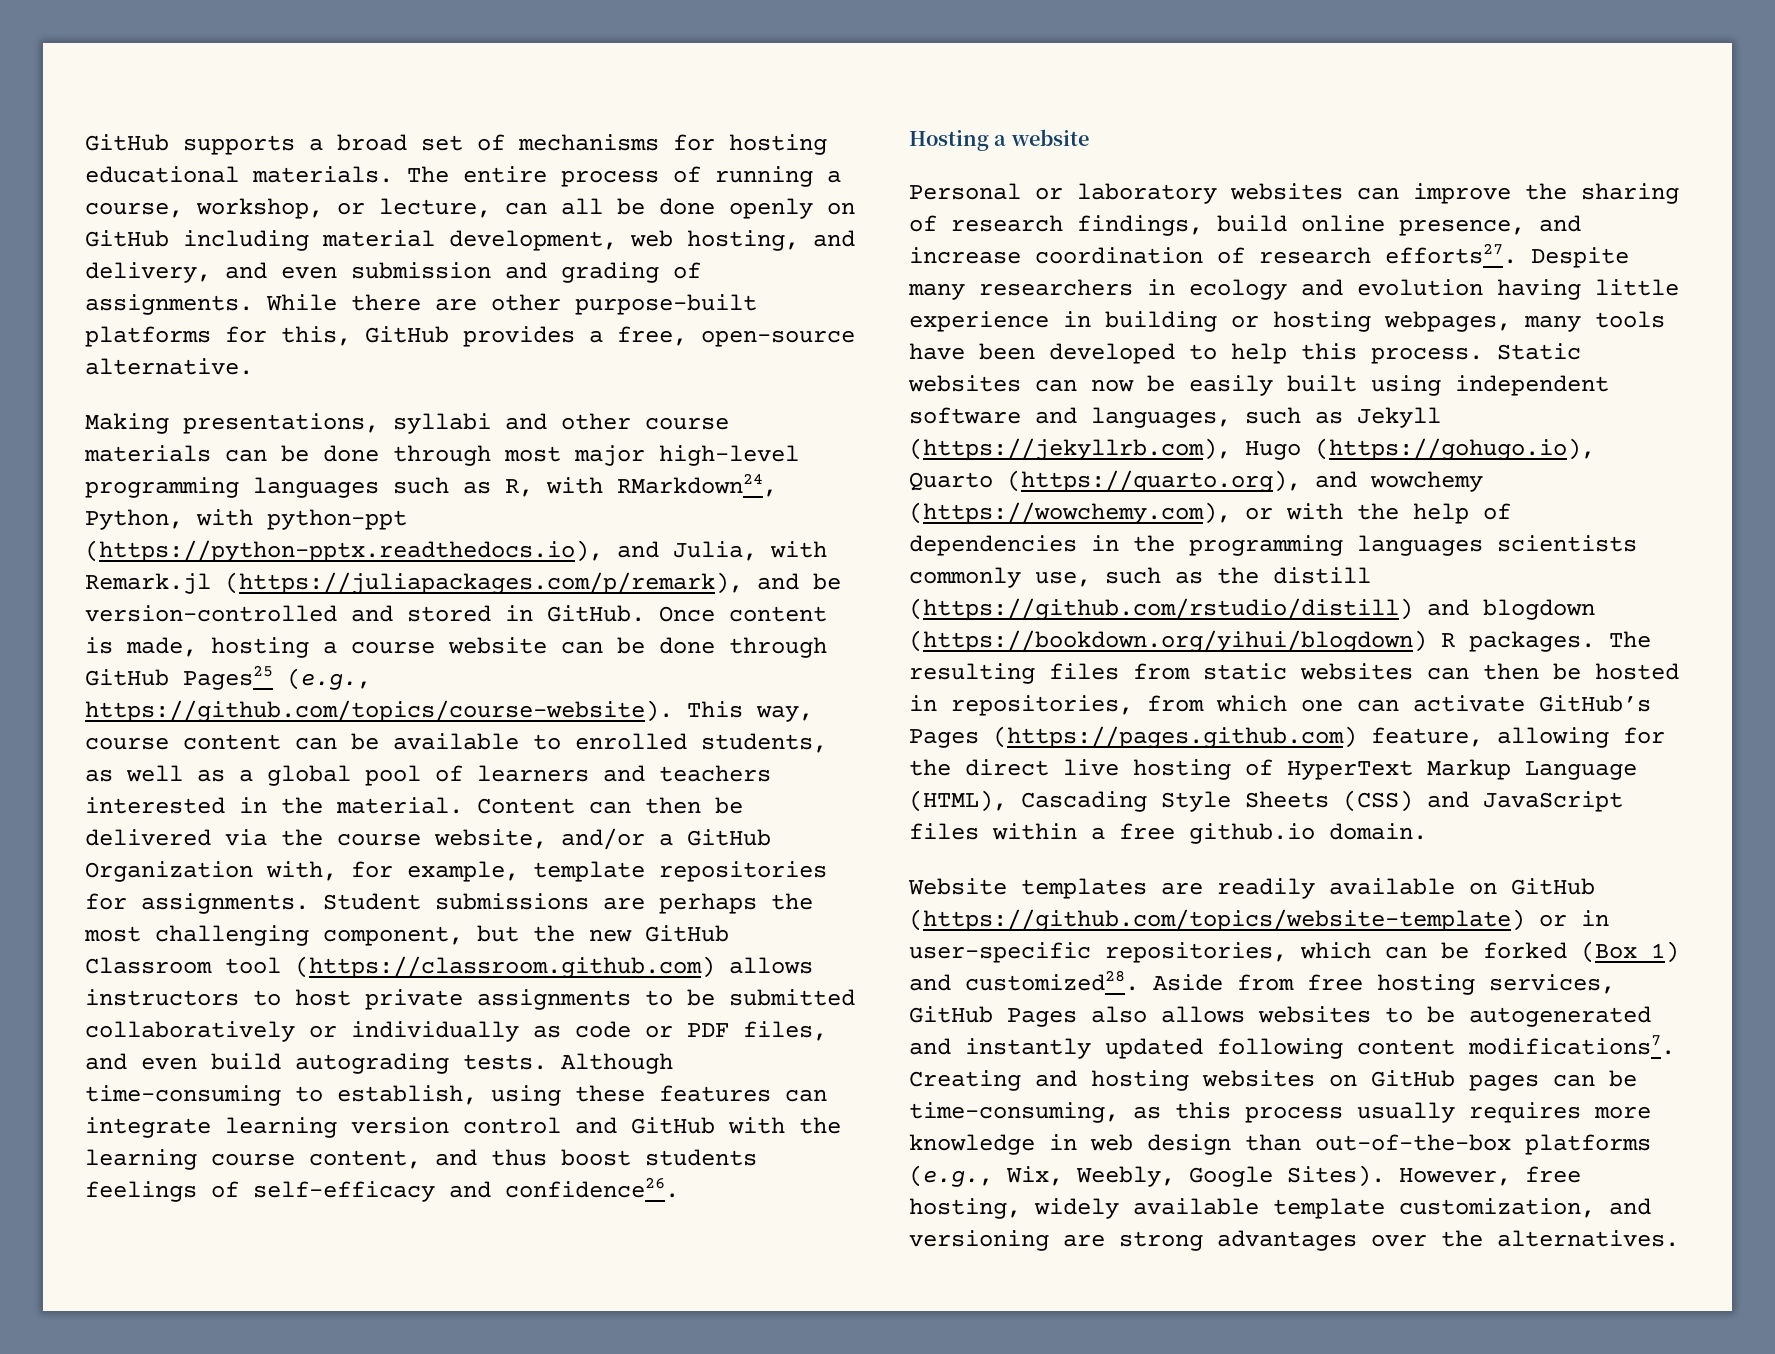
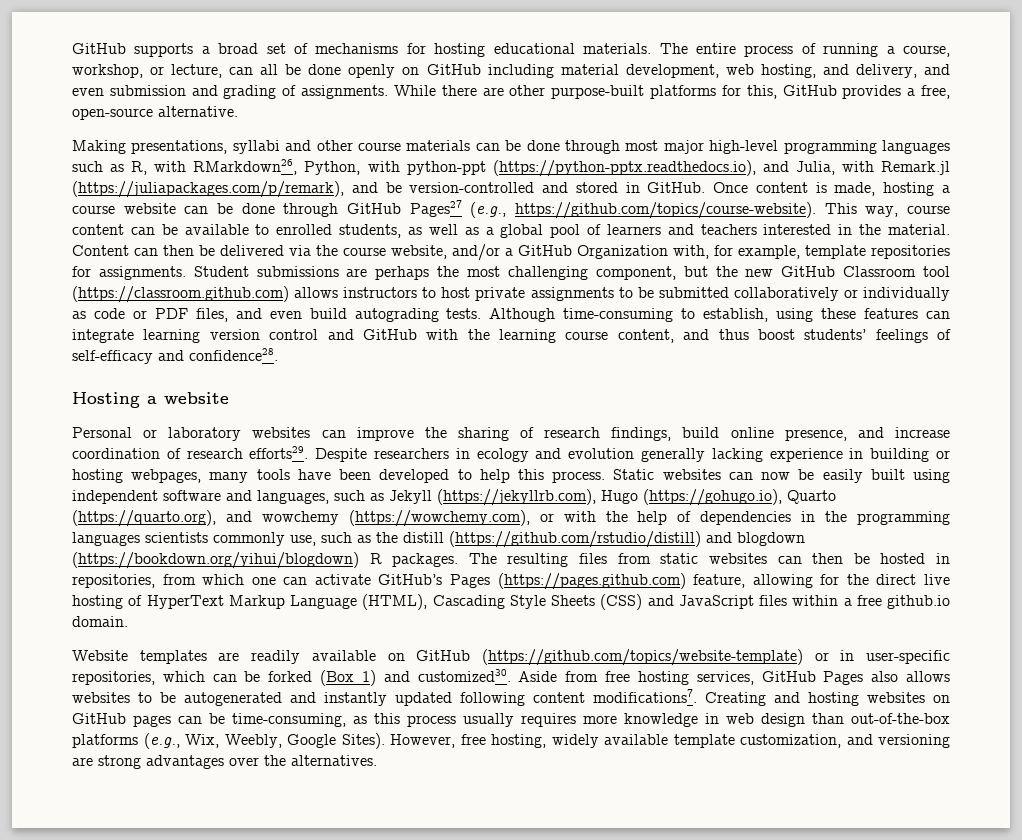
[617,473,777,497] RMarkdown24, -> [193,159,298,175] RMarkdown26,
[183,665,273,690] Pages25 -> [409,200,462,217] Pages27
[645,1149,757,1166] students -> [804,329,867,340] students’
[505,1177,679,1198] confidence26. -> [189,348,278,361] confidence28.
[1385,243,1629,268] [908,283,965,300] efforts27. Despite many -> [249,446,368,462] efforts29. Despite
[1497,279,1679,300] having little -> [641,448,763,462] generally lacking
[965,970,1139,991] customized28. -> [417,669,511,682] customized30.

